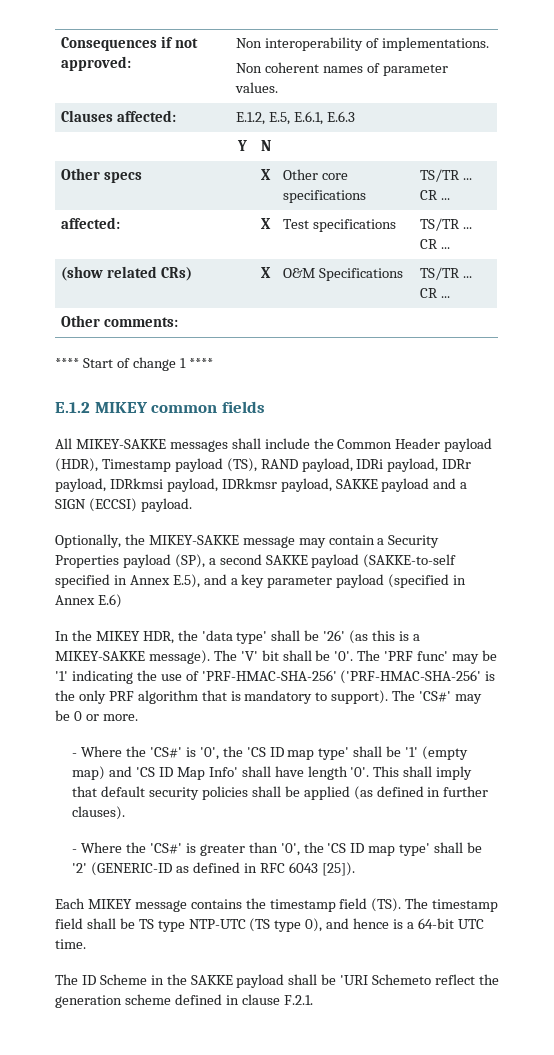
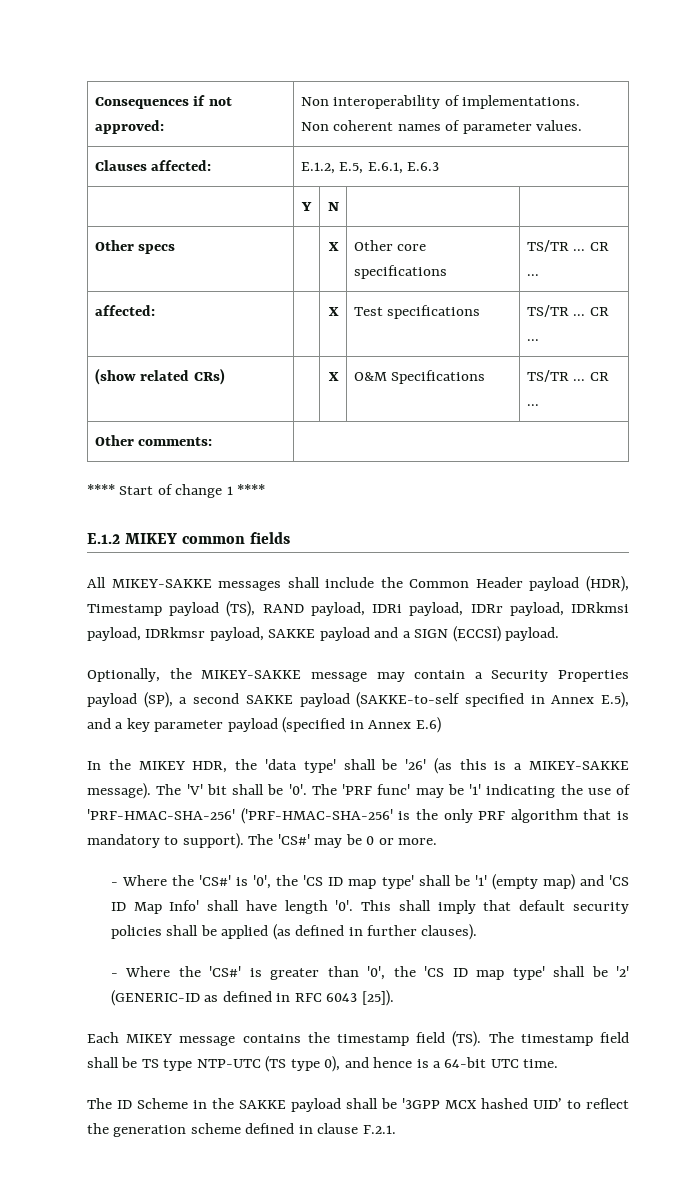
[340,974,432,985] 'URI Schemeto -> [402,1098,581,1109] '3GPP MCX hashed UID’ to

